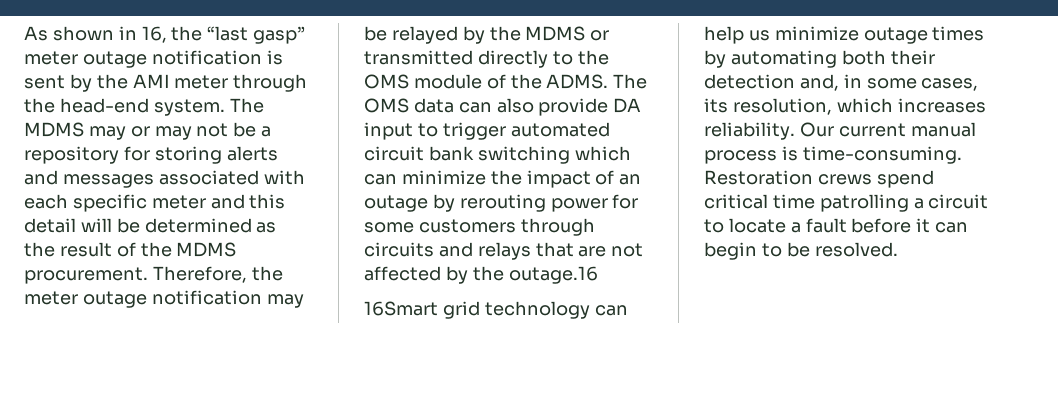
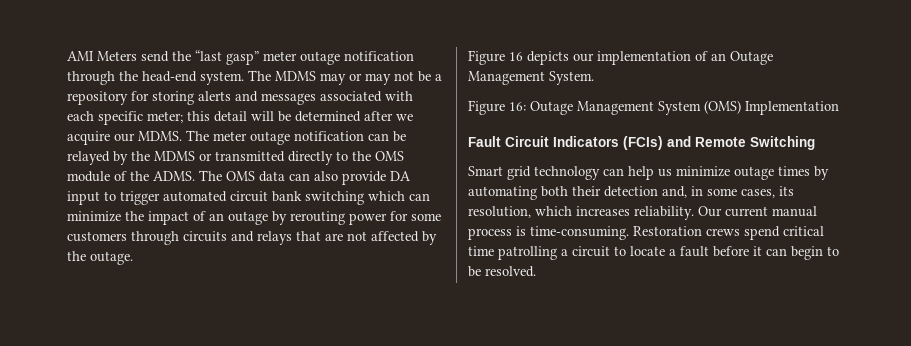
[24,26,167,43] As shown in 16, -> [67,51,169,62] AMI Meters send
[266,50,283,65] [24,74,229,92] is sent by the AMI meter -> (414, 56) none
[151,194,245,209] meter and -> [147,111,183,123] meter;
[256,222,277,233] [24,242,237,257] [24,266,283,284] [24,290,304,308] as the result of the MDMS procurement. Therefore, the meter outage notification may -> [364,111,413,121] [67,130,389,145] after we acquire our MDMS. The meter outage notification can
[508,266,598,284] [364,301,438,316] outage.16 // 16Smart -> [90,251,133,265] [468,50,773,65] [468,71,594,85] [468,100,839,115] [468,136,815,150] [468,166,503,176] outage. // Figure 16 depicts our implementation of an Outage Management System. // Figure 16: Outage Management System (OMS) Implementation // Fault Circuit Indicators (FCIs) and Remote Switching // Smart

